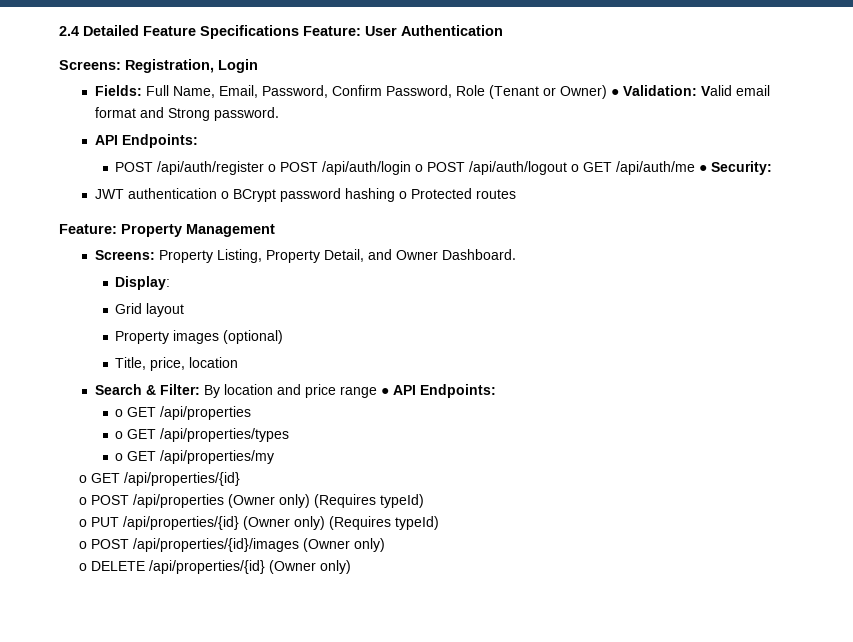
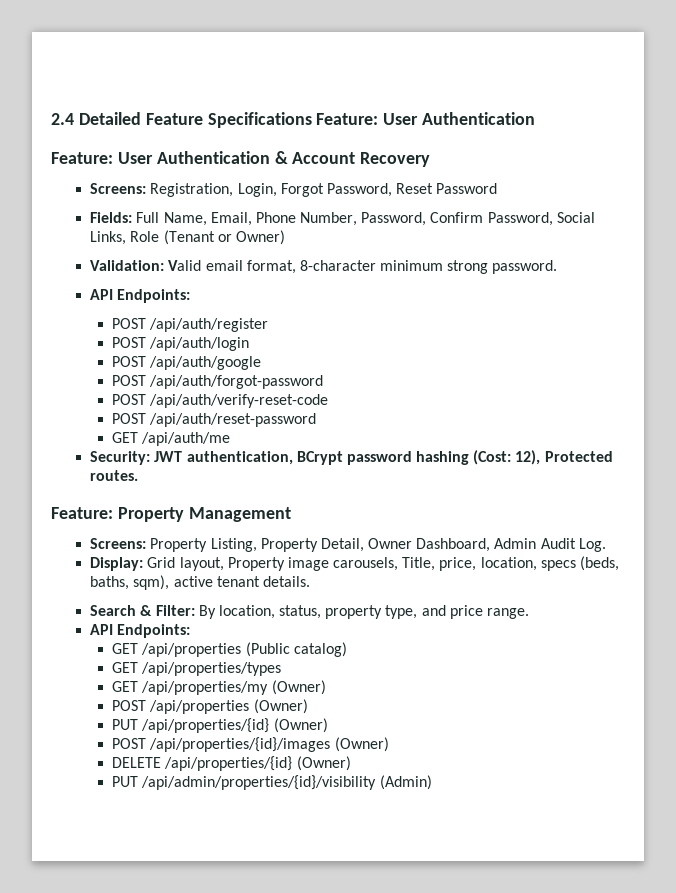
[59,59,258,73] Screens: Registration, Login -> [51,151,431,167] [90,183,498,197] Feature: User Authentication & Account Recovery // Screens: Registration, Login, Forgot Password, Reset Password
(258, 91) none -> [255,212,358,226] Phone Number,
(452, 91) none -> [556,212,595,223] [90,231,127,245] Social Links,
[610,89,619,96] ● -> (285, 237) //
[94,107,210,121] format and Strong -> [246,260,489,274] format, 8-character minimum strong
[268,164,277,172] o -> (269, 325) //
[415,161,580,175] o POST /api/auth/logout o -> [112,356,262,370] [112,375,324,389] [112,394,329,408] [112,413,317,427] // POST /api/auth/google // POST /api/auth/forgot-password // POST /api/auth/verify-reset-code // POST /api/auth/reset-password //
[699,165,708,172] ● -> (231, 439) //
[94,188,516,202] // JWT authentication o BCrypt password hashing o Protected routes -> [154,450,613,465] [90,470,139,481] JWT authentication, BCrypt password hashing (Cost: 12), Protected routes.
[367,249,516,260] [115,276,171,290] [115,303,185,317] [115,330,284,344] [115,357,239,371] [94,384,496,398] [115,409,124,417] and Owner Dashboard. // Display: // Grid layout // Property images (optional) // Title, price, location // Search & Filter: By location and price range ● API Endpoints: // o -> [368,538,606,552] [90,556,620,571] [90,575,310,590] [90,605,530,619] [90,624,191,638] Owner Dashboard, Admin Audit Log. // Display: Grid layout, Property image carousels, Title, price, location, specs (beds, baths, sqm), active tenant details. // Search & Filter: By location, status, property type, and price range. // API Endpoints: //
[115,431,124,439] // o -> [245,642,347,657] (Public catalog) //
[115,453,124,461] o -> (282, 669) none
[79,472,241,486] [79,494,425,508] [79,516,440,530] [79,538,386,552] [79,560,352,574] // o GET /api/properties/{id} // o POST /api/properties (Owner only) (Requires typeId) // o PUT /api/properties/{id} (Owner only) (Requires typeId) // o POST /api/properties/{id}/images (Owner only) // o DELETE /api/properties/{id} (Owner only) -> [271,680,326,695] [112,699,308,714] [112,718,328,733] [112,737,389,752] [112,756,351,771] [112,775,432,790] (Owner) // POST /api/properties (Owner) // PUT /api/properties/{id} (Owner) // POST /api/properties/{id}/images (Owner) // DELETE /api/properties/{id} (Owner) // PUT /api/admin/properties/{id}/visibility (Admin)

